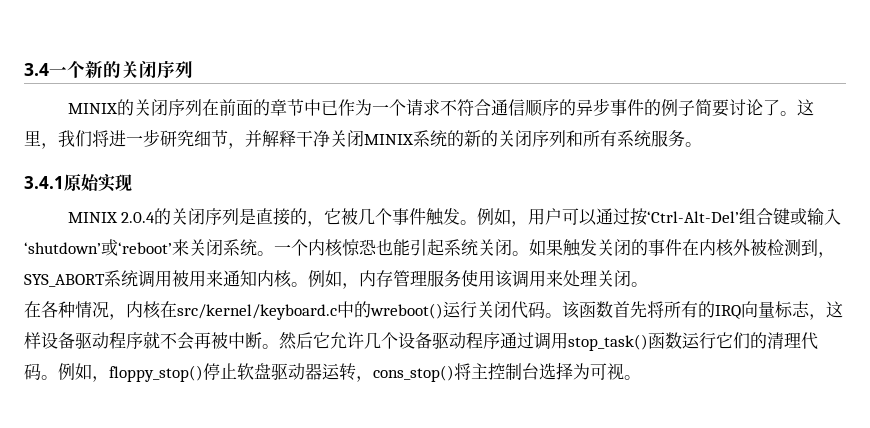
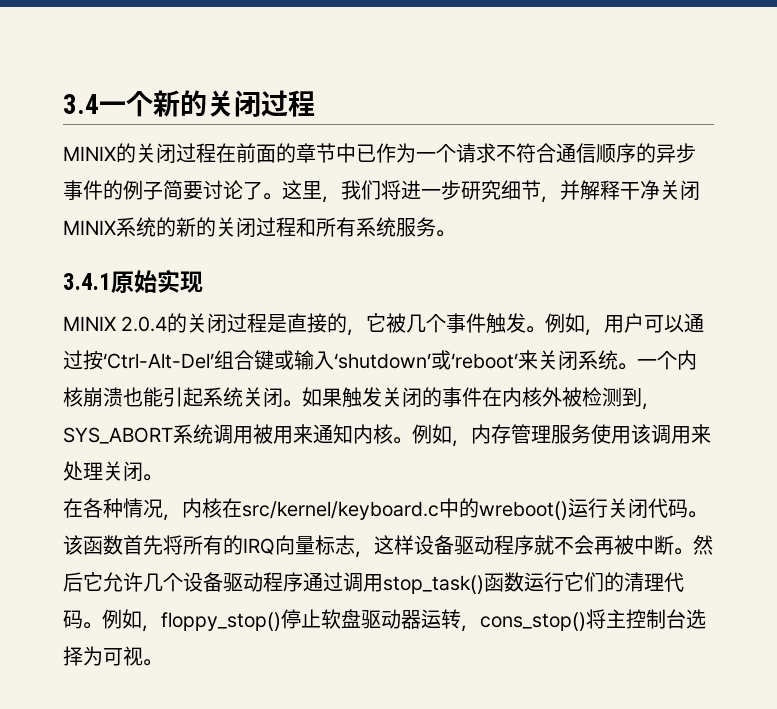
[157,60,193,79] 序列 -> [261,90,315,117] 过程
[167,99,202,116] 序列 -> [176,143,216,163] 过程
[532,130,566,147] 序列 -> [256,217,296,237] 过程
[205,208,240,225] 序列 -> [227,313,268,333] 过程
[342,239,377,256] 惊恐 -> [83,387,123,407] 崩溃

